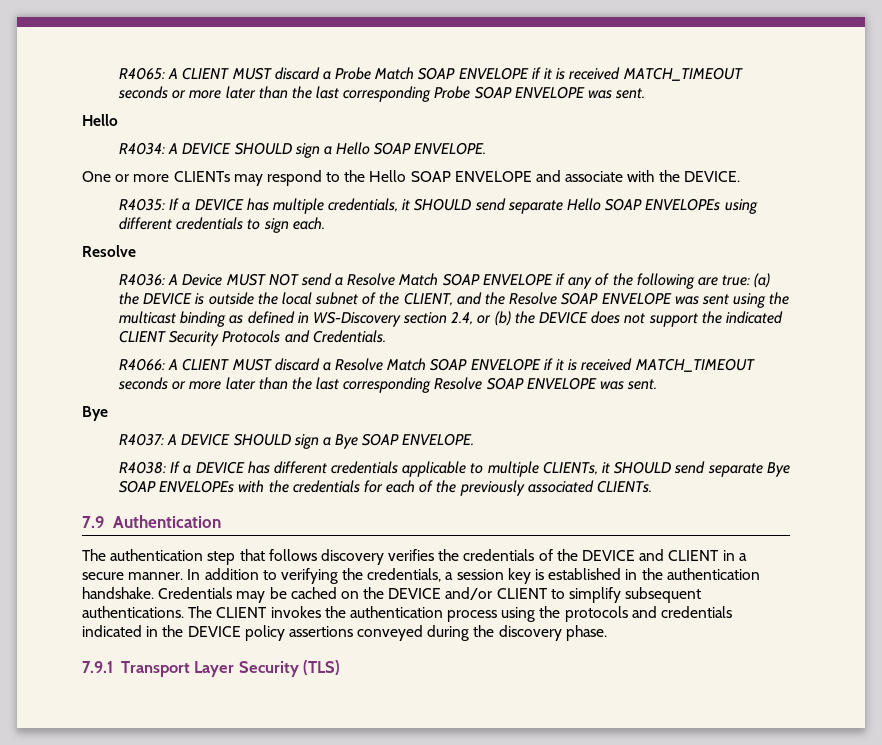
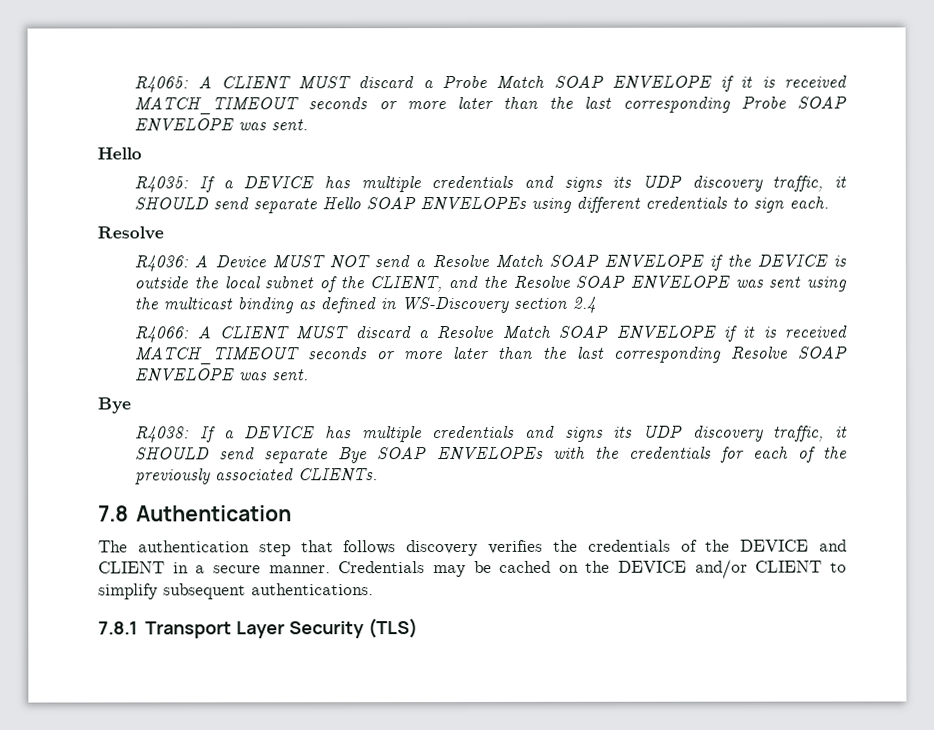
[118,142,487,158] [82,170,740,186] // R4034: A DEVICE SHOULD sign a Hello SOAP ENVELOPE. // One or more CLIENTs may respond to the Hello SOAP ENVELOPE and associate with the DEVICE. -> (142, 153) none
[328,198,399,212] credentials, -> [431,175,824,192] credentials and signs its UDP discovery traffic,
[568,273,771,289] any of the following are true: (a) -> (724, 262) none
[451,311,783,327] [118,330,386,346] 2.4, or (b) the DEVICE does not support the indicated CLIENT Security Protocols and Credentials. -> [572,296,597,313] 2.4
[118,433,475,449] // R4037: A DEVICE SHOULD sign a Bye SOAP ENVELOPE. -> (132, 405) none
[273,461,598,477] different credentials applicable to multiple CLIENTs, -> [361,425,825,443] multiple credentials and signs its UDP discovery traffic,
[82,516,105,528] 7.9 -> [98,505,129,522] 7.8
[187,568,760,584] [82,587,154,599] In addition to verifying the credentials, a session key is established in the authentication handshake. -> (331, 569) none
[188,606,733,622] [82,625,607,641] [82,661,113,673] The CLIENT invokes the authentication process using the protocols and credentials indicated in the DEVICE policy assertions conveyed during the discovery phase. // 7.9.1 -> [98,621,138,635] // 7.8.1

